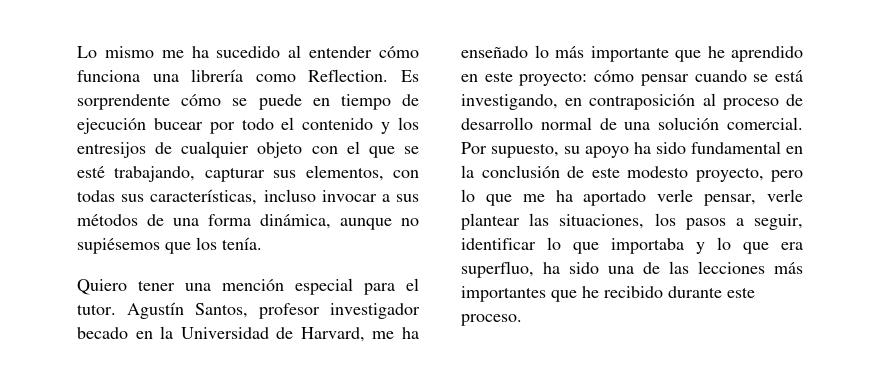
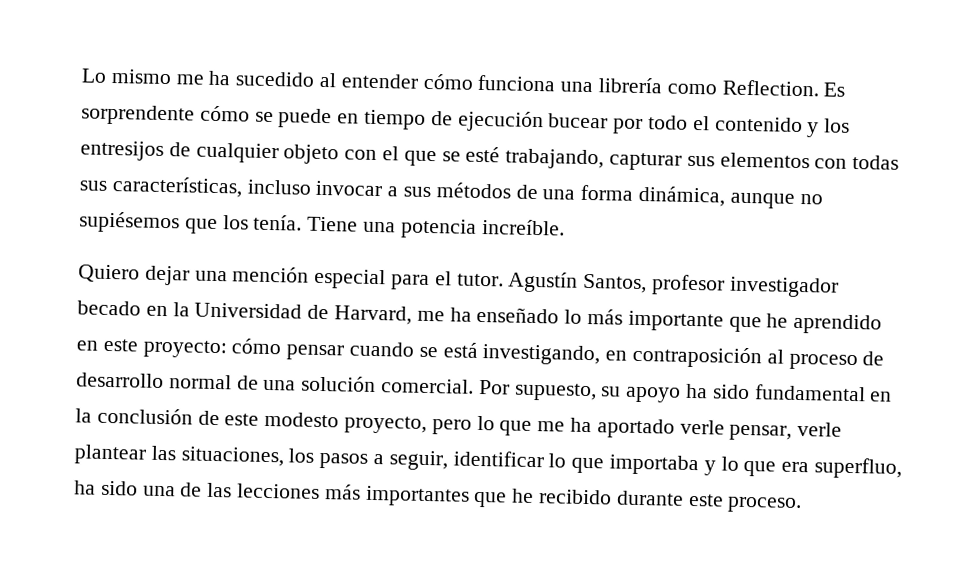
[305,165,384,181] elementos, -> [719,152,810,169] elementos
(262, 243) none -> [307,216,565,239] Tiene una potencia increíble.
[138,280,175,291] tener -> [144,265,190,286] dejar

